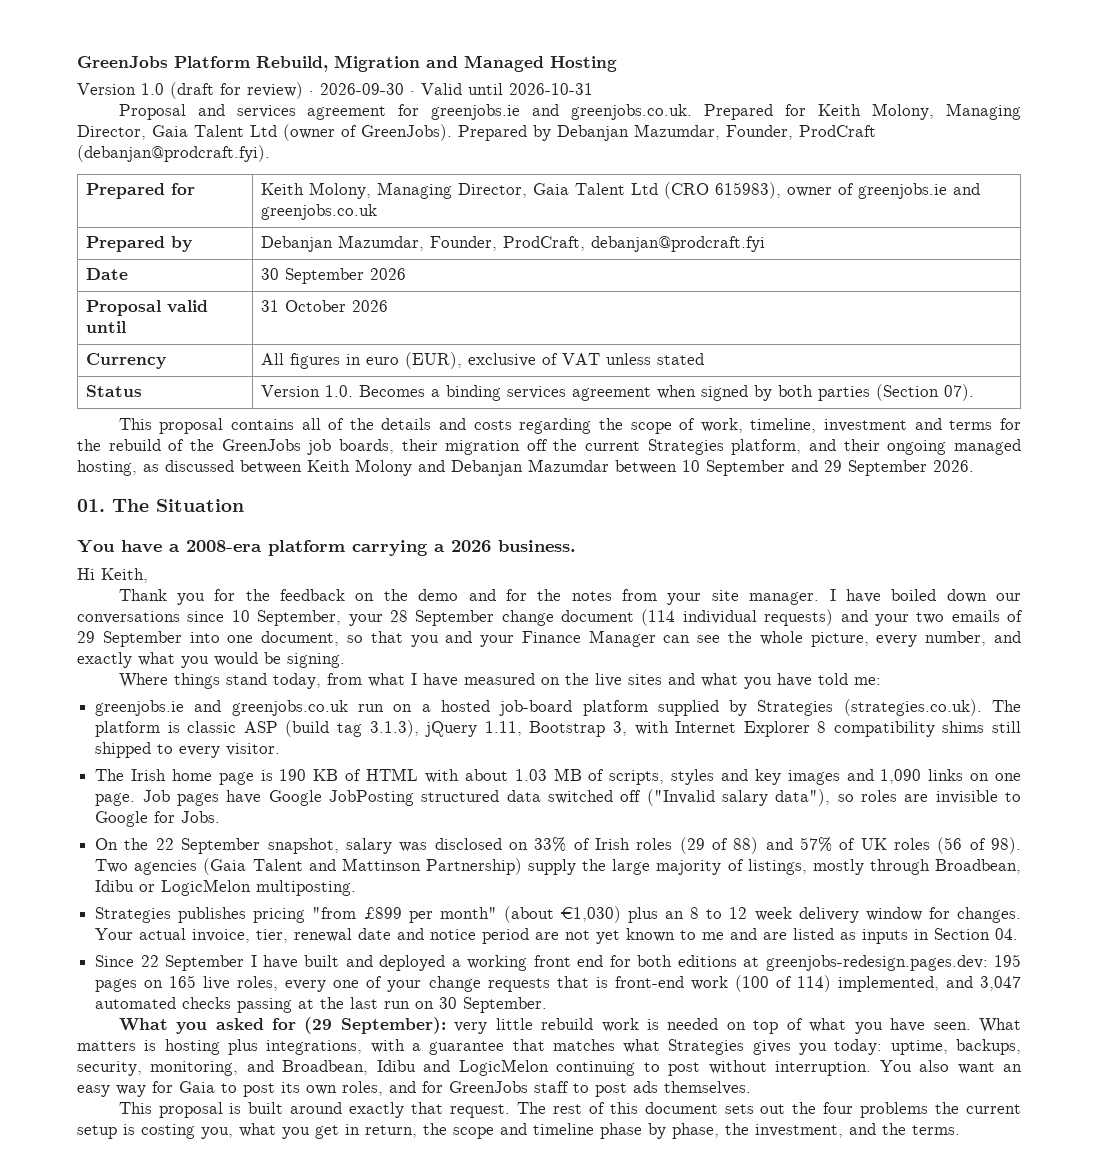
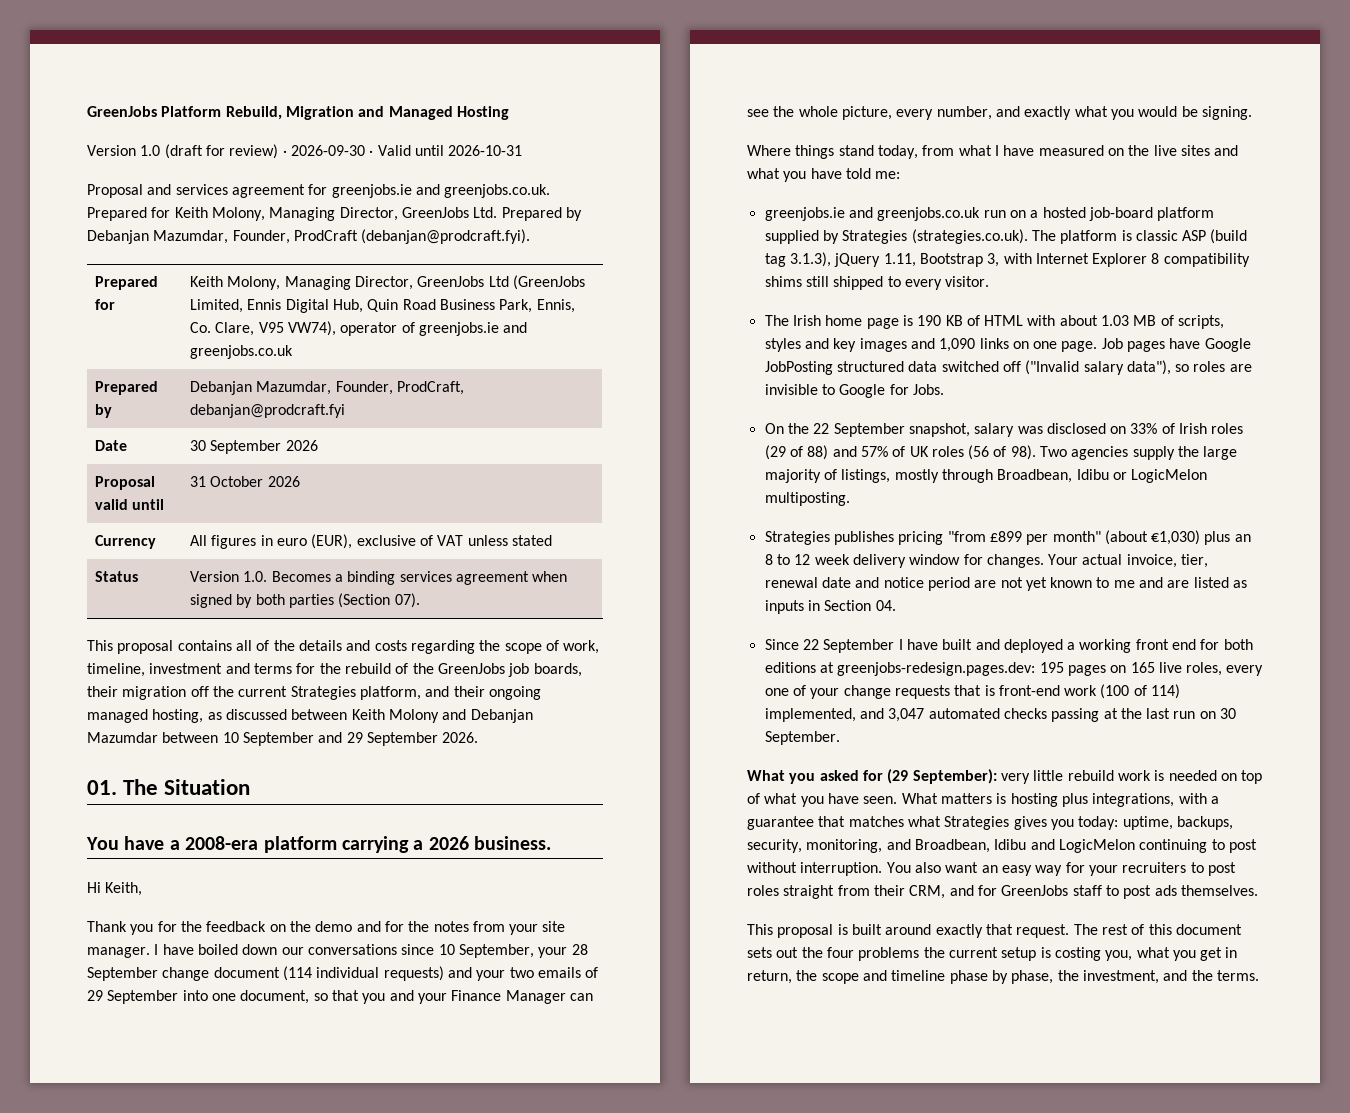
[152,124,452,141] Gaia Talent Ltd (owner of GreenJobs). -> [401,207,498,218] GreenJobs Ltd.
[533,182,833,199] Gaia Talent Ltd (CRO 615983), owner -> [417,275,585,290] [190,299,575,313] [190,321,398,336] GreenJobs Ltd (GreenJobs Limited, Ennis Digital Hub, Quin Road Business Park, Ennis, Co. Clare, V95 VW74), operator
[203,858,522,875] (Gaia Talent and Mattinson Partnership) -> (1129, 453) none
[179,1081,383,1097] Gaia to post its own roles, -> [1088,862,1236,876] [747,885,946,899] your recruiters to post roles straight from their CRM,

